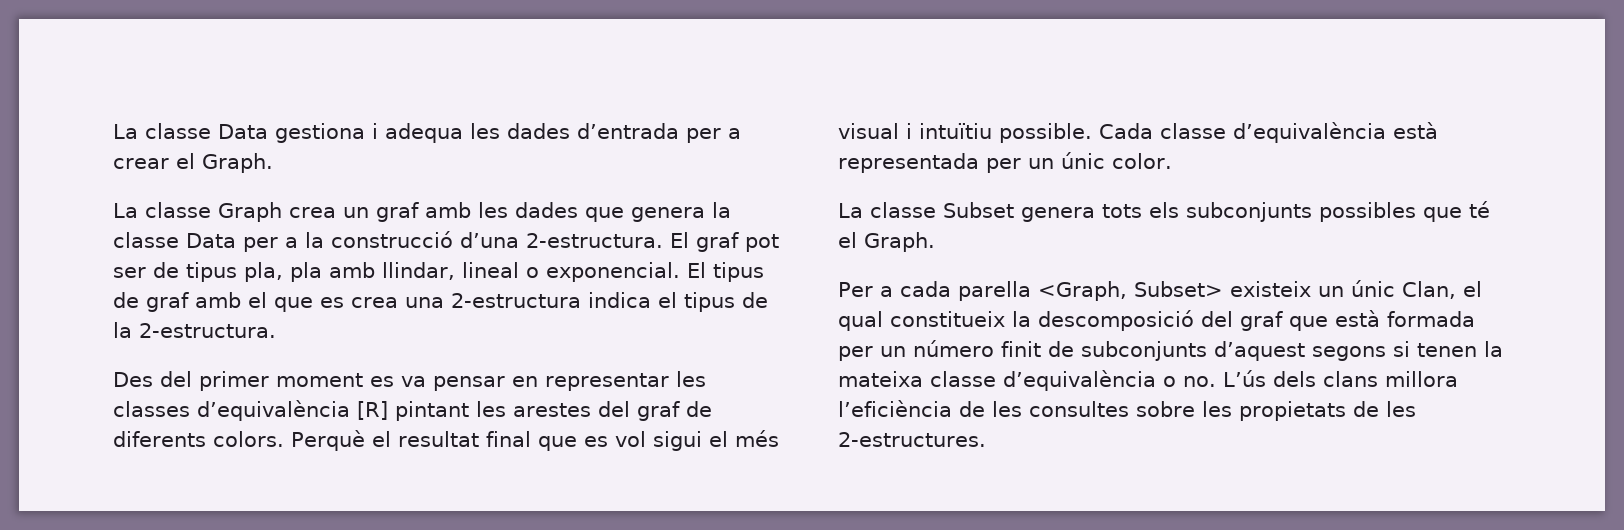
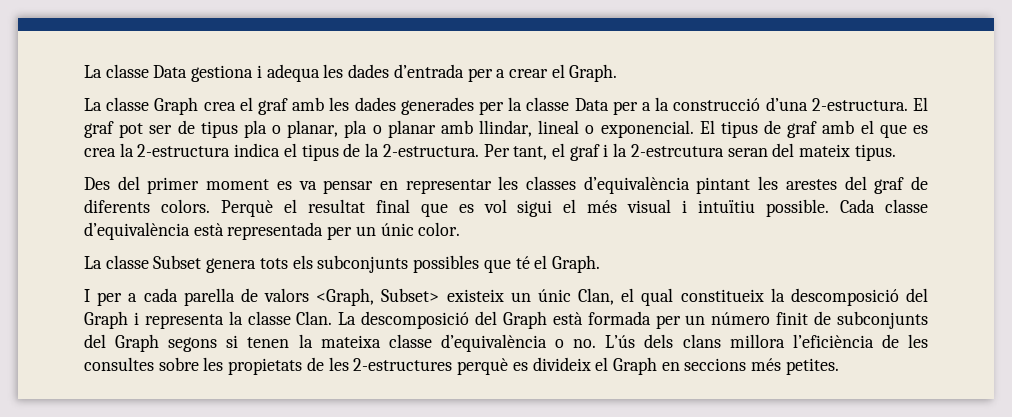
[343,207,369,218] un -> [239,97,253,111] el
[585,207,705,222] que genera -> [400,97,504,115] generades per
[244,262,322,282] pla, pla -> [243,120,436,138] pla o planar, pla o planar
[405,297,444,308] una -> [119,143,134,157] la
(276, 330) none -> [483,143,896,161] Per tant, el graf i la 2-estrcutura seran del mateix tipus.
[357,401,388,420] [R] -> (690, 185) none
[838,282,873,297] Per -> [84,289,123,306] I per
(1031, 291) none -> [240,288,309,302] de valors
[1240,311,1328,331] graf que -> [84,311,547,329] Graph i representa la classe Clan. La descomposició del Graph
[1214,341,1305,361] d’aquest -> [84,334,160,352] del Graph
[838,432,986,447] 2-estructures. -> [353,357,839,375] 2-estructures perquè es divideix el Graph en seccions més petites.

